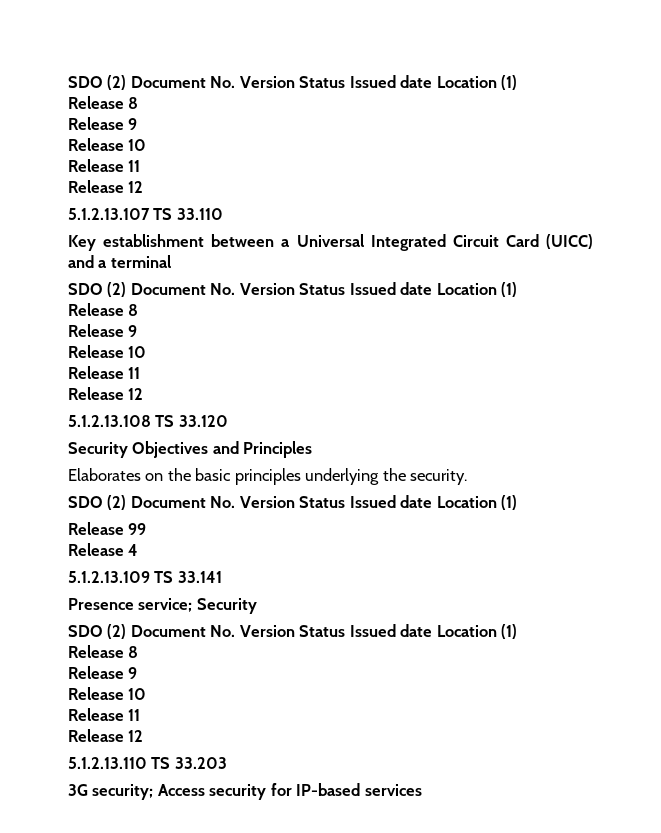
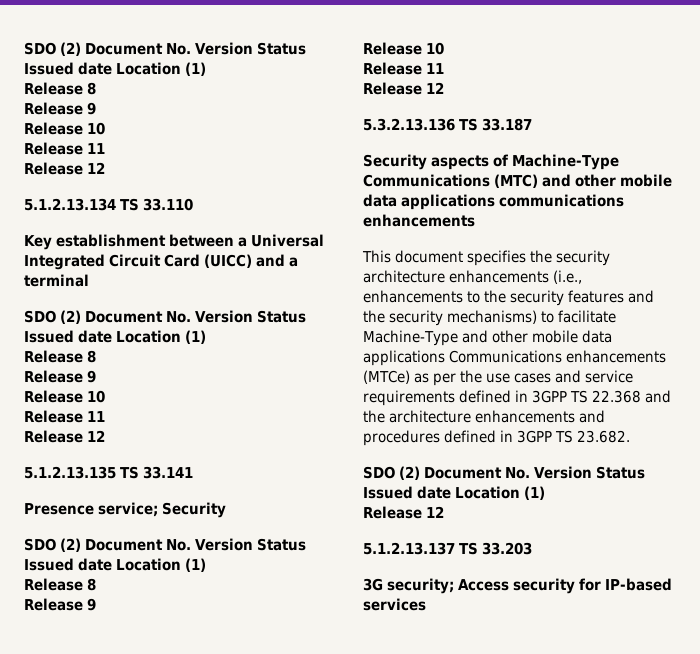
[68,208,150,220] 5.1.2.13.107 -> [24,198,116,211] 5.1.2.13.134
[68,415,228,427] [68,441,313,458] [68,468,468,485] [68,495,518,510] [68,522,147,535] [68,543,139,556] [68,571,150,583] 5.1.2.13.108 TS 33.120 // Security Objectives and Principles // Elaborates on the basic principles underlying the security. // SDO (2) Document No. Version Status Issued date Location (1) // Release 99 // Release 4 // 5.1.2.13.109 -> [24,466,116,479] 5.1.2.13.135
[68,757,147,769] 5.1.2.13.110 -> [363,118,532,131] [363,154,619,170] [363,174,672,188] [363,194,624,210] [363,214,475,227] [362,250,610,266] [363,270,582,284] [363,290,654,306] [363,310,616,326] [363,330,612,346] [363,350,666,366] [363,370,633,386] [363,390,671,406] [363,410,605,423] [363,430,630,446] [363,466,645,480] [363,486,545,500] [363,506,444,519] [363,542,455,555] 5.3.2.13.136 TS 33.187 // Security aspects of Machine-Type Communications (MTC) and other mobile data applications communications enhancements // This document specifies the security architecture enhancements (i.e., enhancements to the security features and the security mechanisms) to facilitate Machine-Type and other mobile data applications Communications enhancements (MTCe) as per the use cases and service requirements defined in 3GPP TS 22.368 and the architecture enhancements and procedures defined in 3GPP TS 23.682. // SDO (2) Document No. Version Status Issued date Location (1) // Release 12 // 5.1.2.13.137

